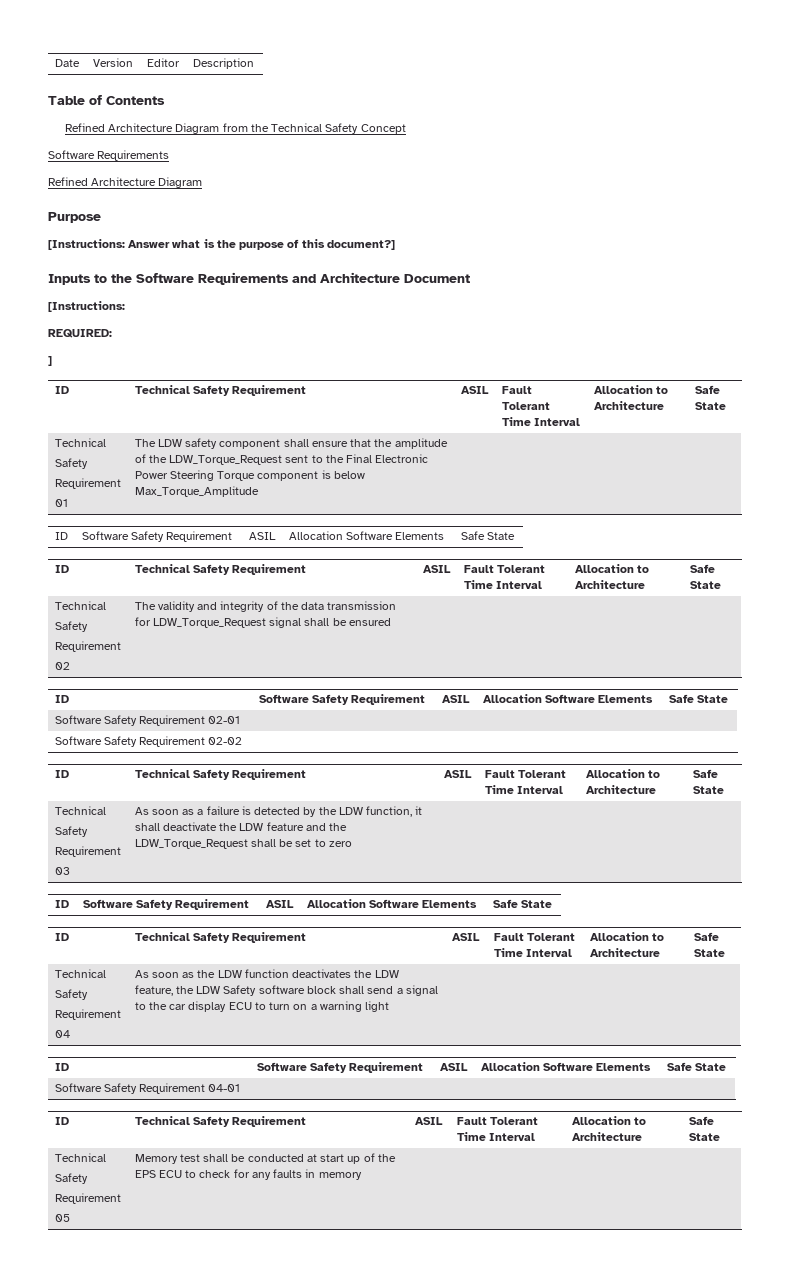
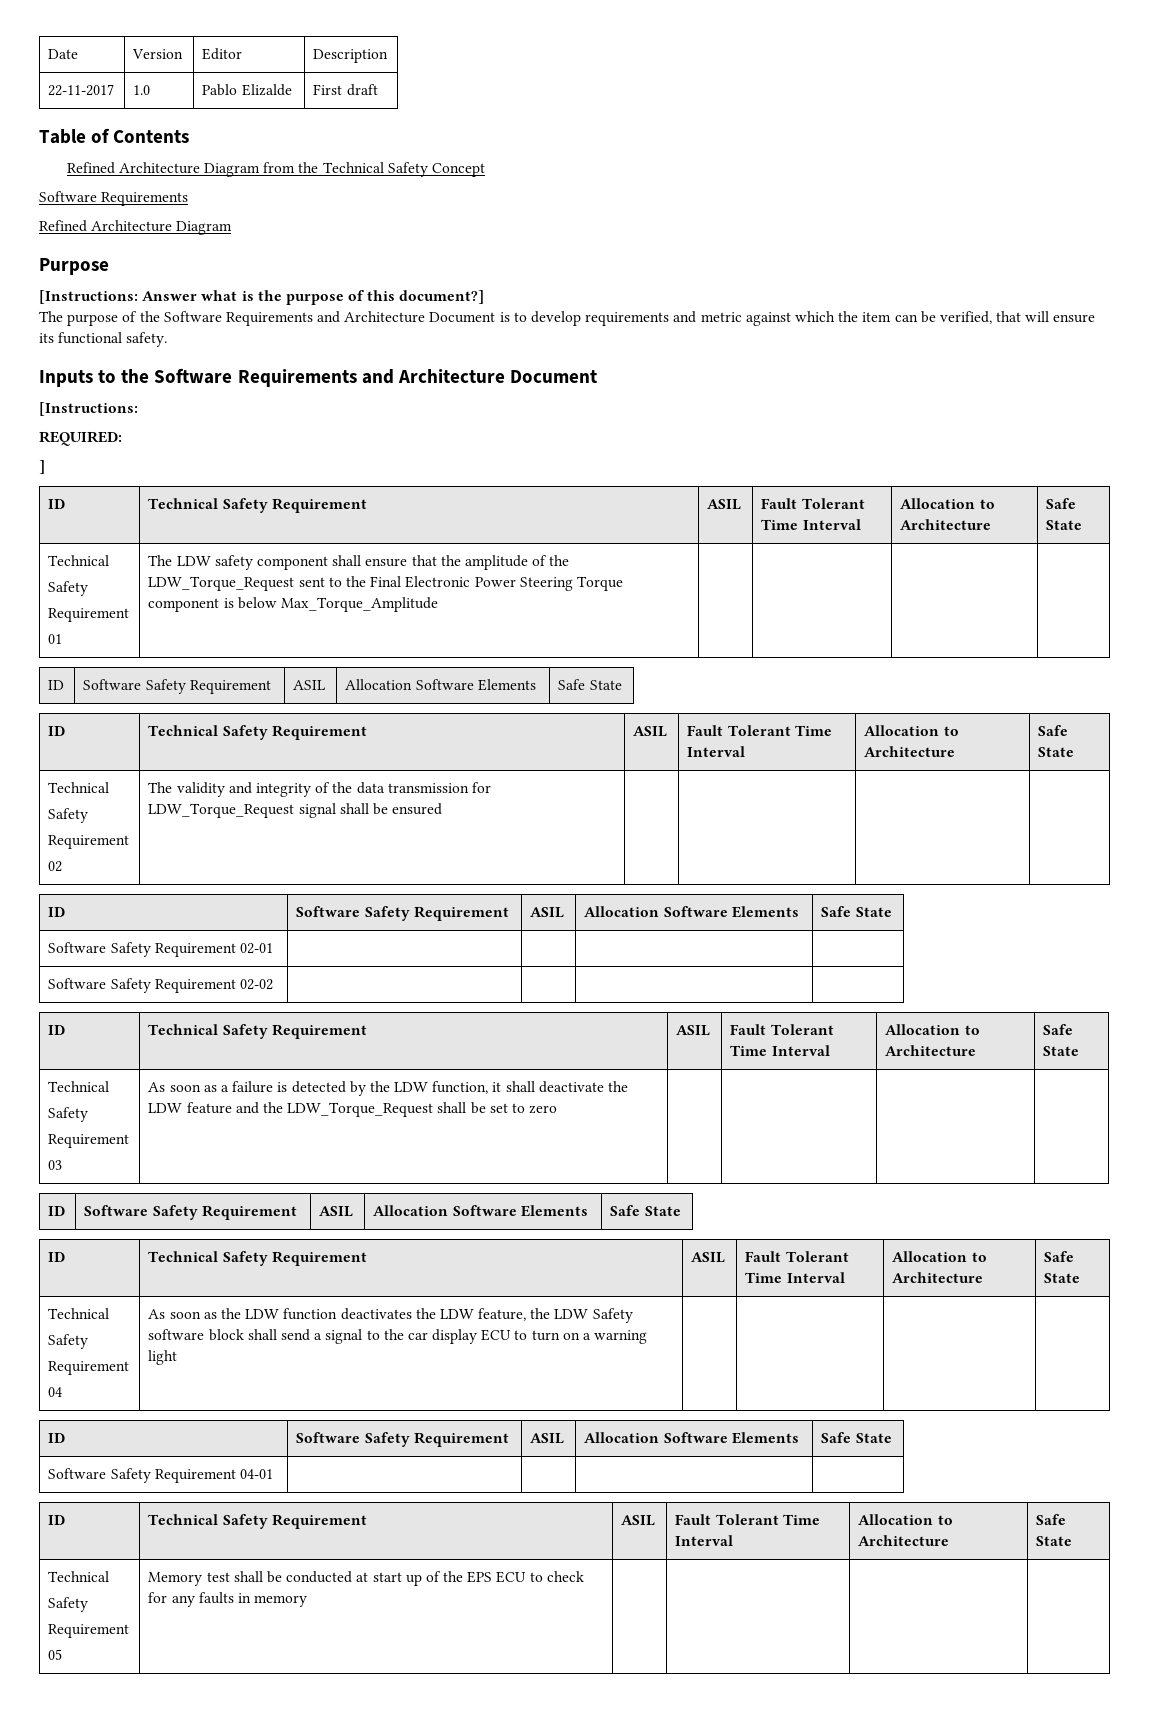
(254, 63) none -> [48,84,115,96] [133,85,151,95] [202,84,292,96] [313,84,378,96] // 22-11-2017 | 1.0 | Pablo Elizalde | First draft
(395, 245) none -> [39,311,1096,326] [39,332,168,347] // The purpose of the Software Requirements and Architecture Document is to develop requirements and metric against which the item can be verified, that will ensure its functional safety.

